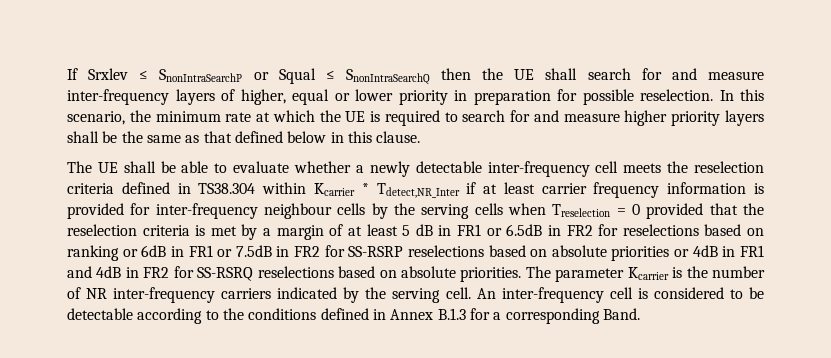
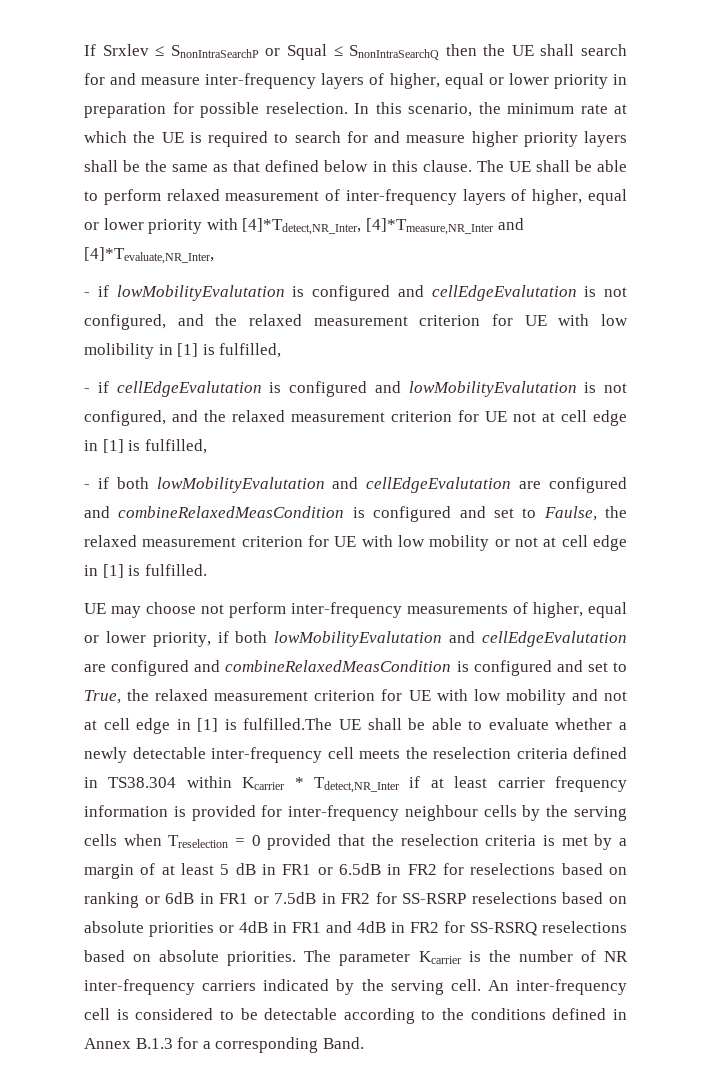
[67,161,92,173] // The -> [476,160,627,172] [84,189,627,205] [84,218,524,235] [84,247,214,264] [84,285,627,301] [84,314,628,330] [84,343,282,359] [84,381,627,397] [84,410,627,426] [84,439,207,454] [84,477,627,493] [84,506,627,522] [84,535,627,551] [84,564,207,578] [84,602,627,618] [84,631,627,647] [84,660,627,676] [84,689,627,705] [84,718,333,734] The UE shall be able to perform relaxed measurement of inter-frequency layers of higher, equal or lower priority with [4]*Tdetect,NR_Inter, [4]*Tmeasure,NR_Inter and [4]*Tevaluate,NR_Inter, // - if lowMobilityEvalutation is configured and cellEdgeEvalutation is not configured, and the relaxed measurement criterion for UE with low molibility in [1] is fulfilled, // - if cellEdgeEvalutation is configured and lowMobilityEvalutation is not configured, and the relaxed measurement criterion for UE not at cell edge in [1] is fulfilled, // - if both lowMobilityEvalutation and cellEdgeEvalutation are configured and combineRelaxedMeasCondition is configured and set to Faulse, the relaxed measurement criterion for UE with low mobility or not at cell edge in [1] is fulfilled. // UE may choose not perform inter-frequency measurements of higher, equal or lower priority, if both lowMobilityEvalutation and cellEdgeEvalutation are configured and combineRelaxedMeasCondition is configured and set to True, the relaxed measurement criterion for UE with low mobility and not at cell edge in [1] is fulfilled.The

